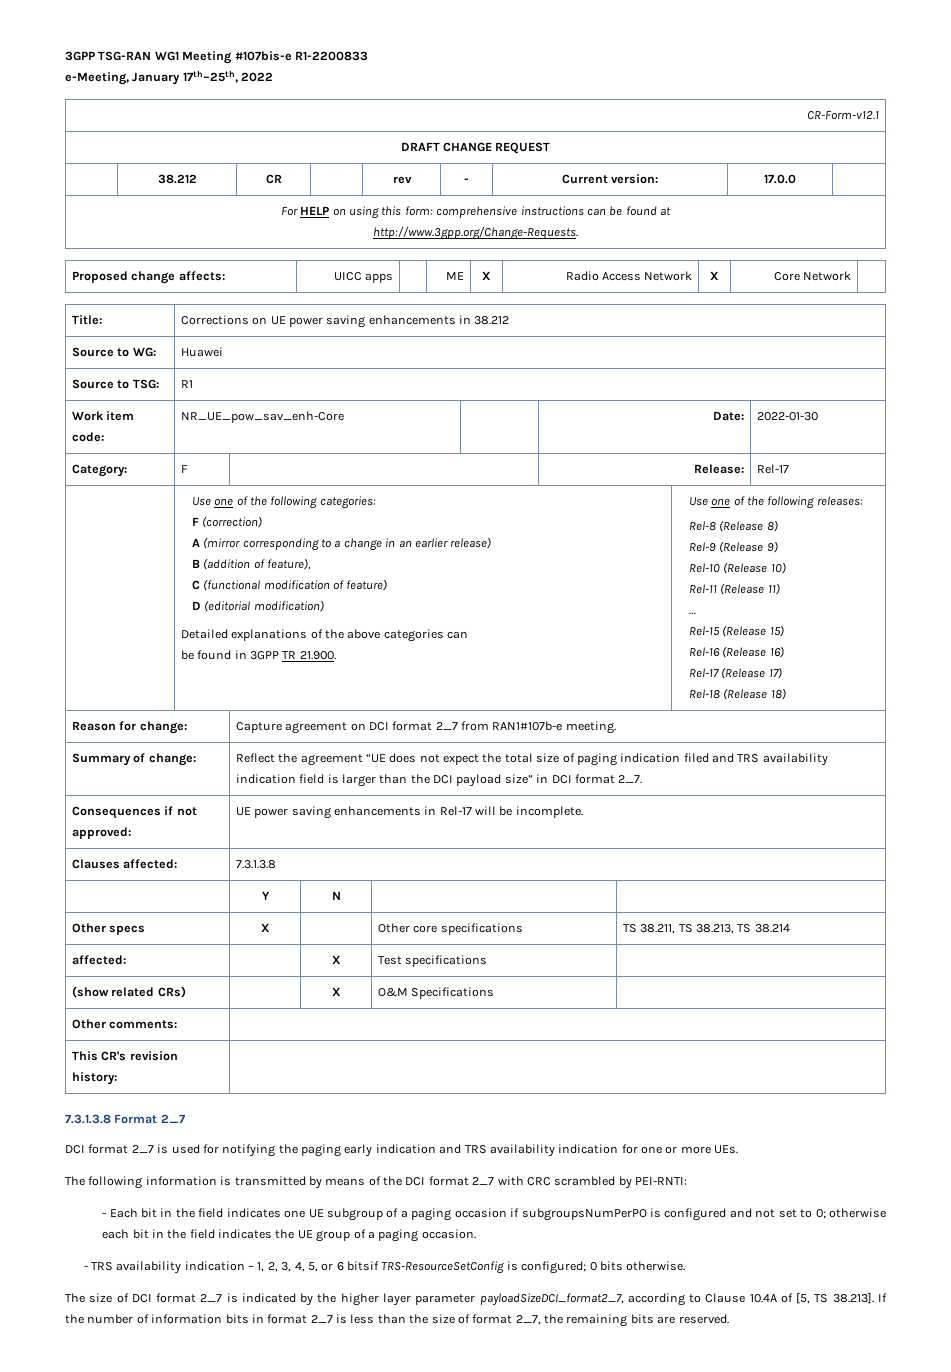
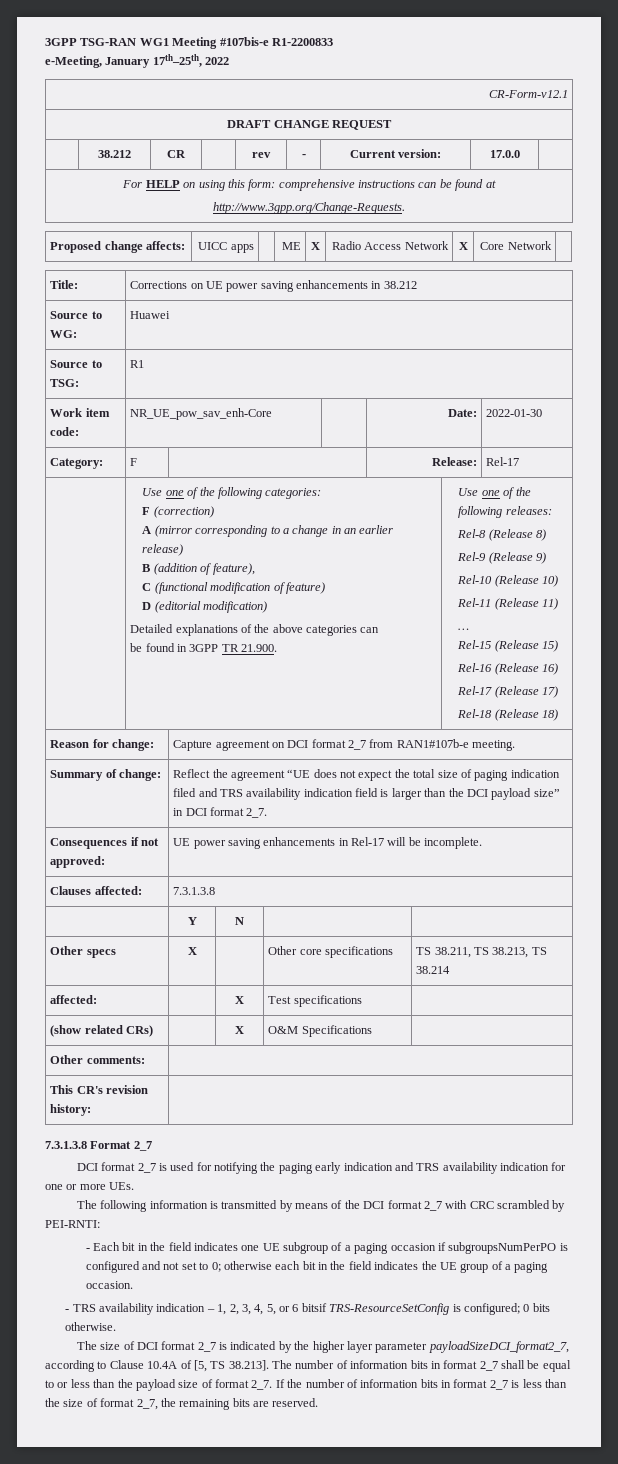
(874, 1298) none -> [272,1360,571,1372] [45,1379,273,1391] The number of information bits in format 2_7 shall be equal to or less than the payload size of format 2_7.

